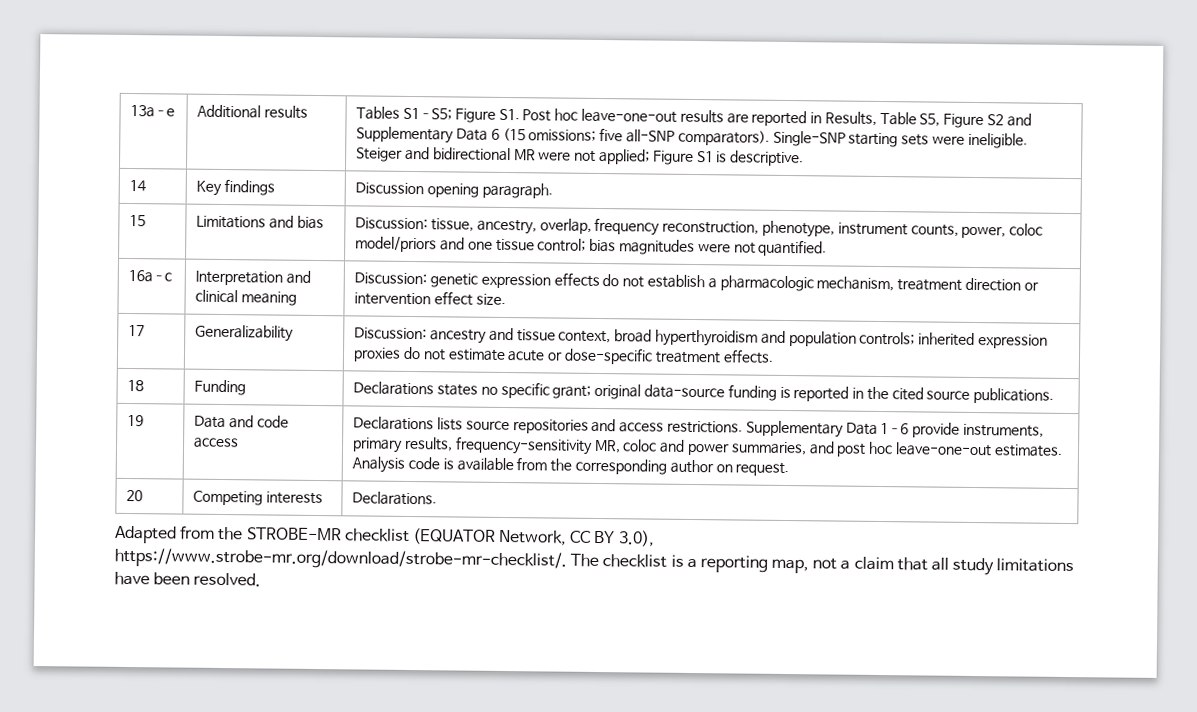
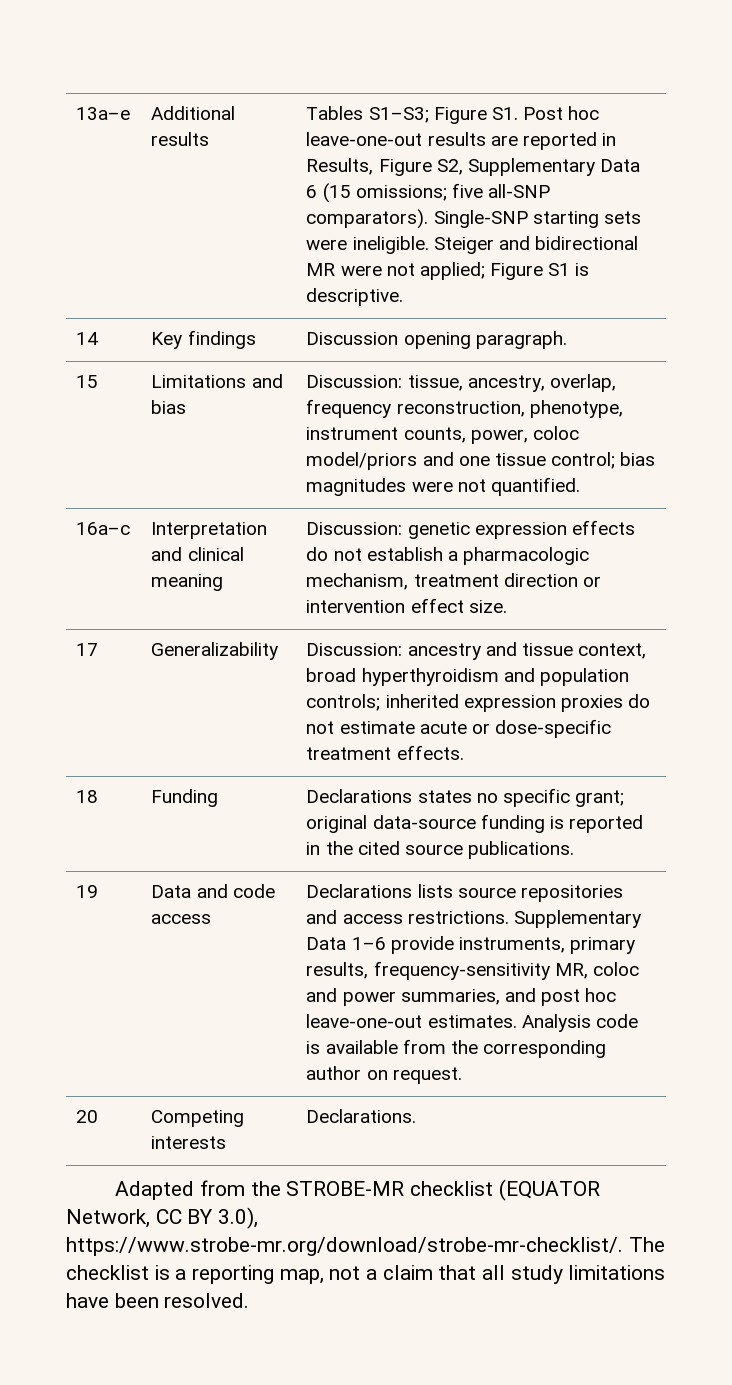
[403,107,453,120] S1–S5; -> [368,107,429,123] S1–S3;
[879,111,1032,129] Table S5, Figure S2 and -> [378,159,463,176] Figure S2,

